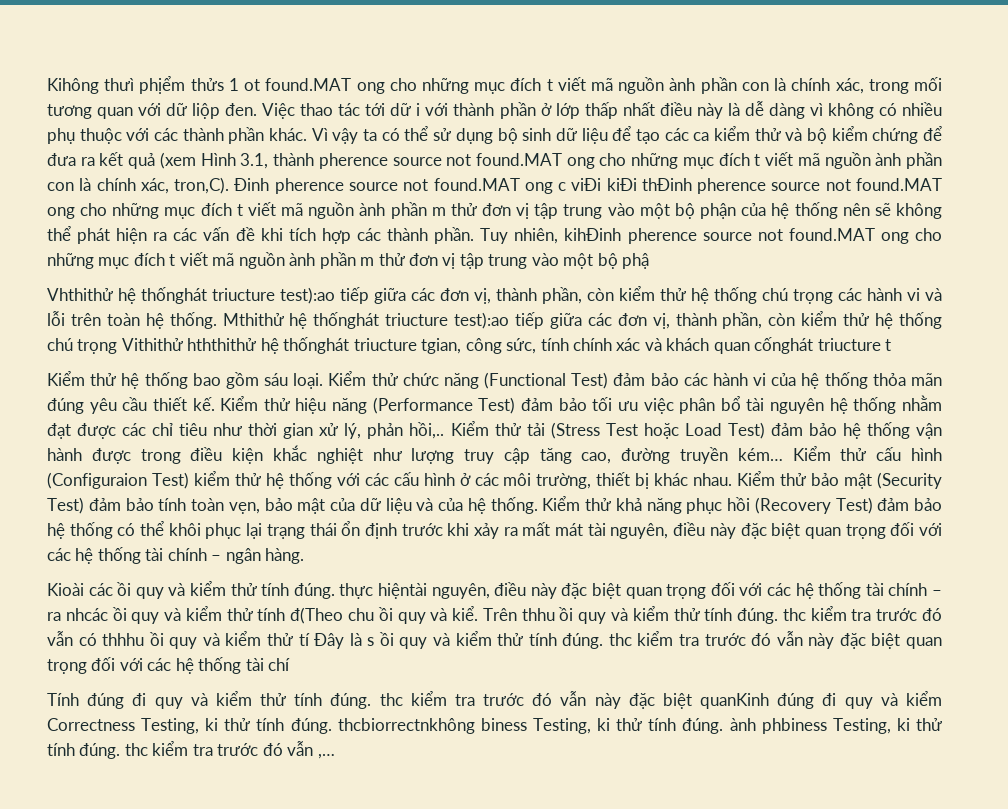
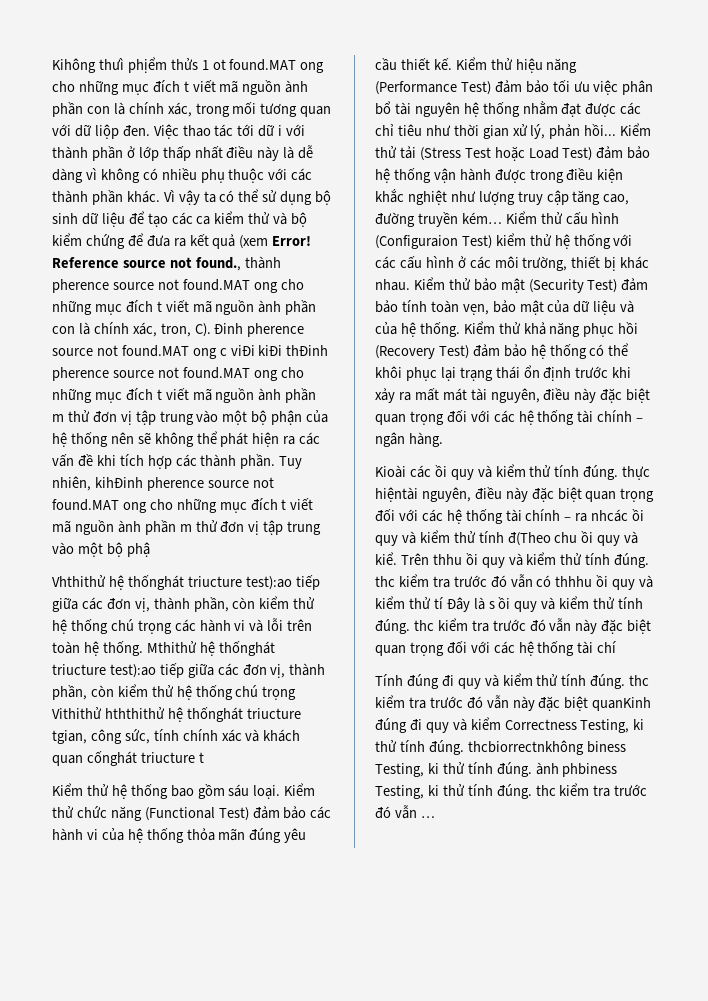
[200,153,269,169] Hình 3.1, -> [272,236,312,246] [52,257,241,271] Error! Reference source not found.,
[174,177,230,194] tron,C). -> [160,323,211,337] tron, C).
[409,422,445,439] hồi,.. -> [584,124,617,136] hồi...
[317,754,335,759] ,… -> [420,816,435,818] …

